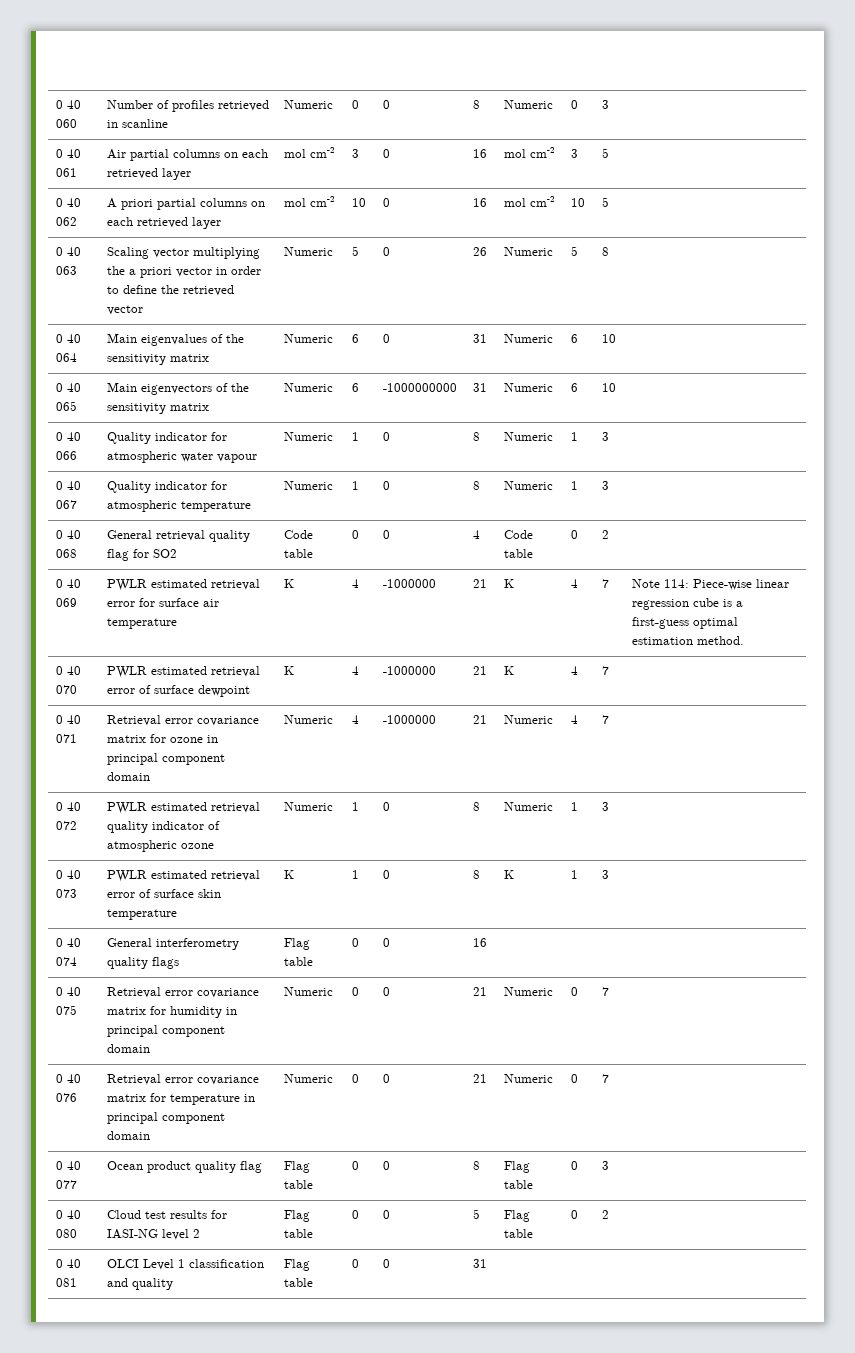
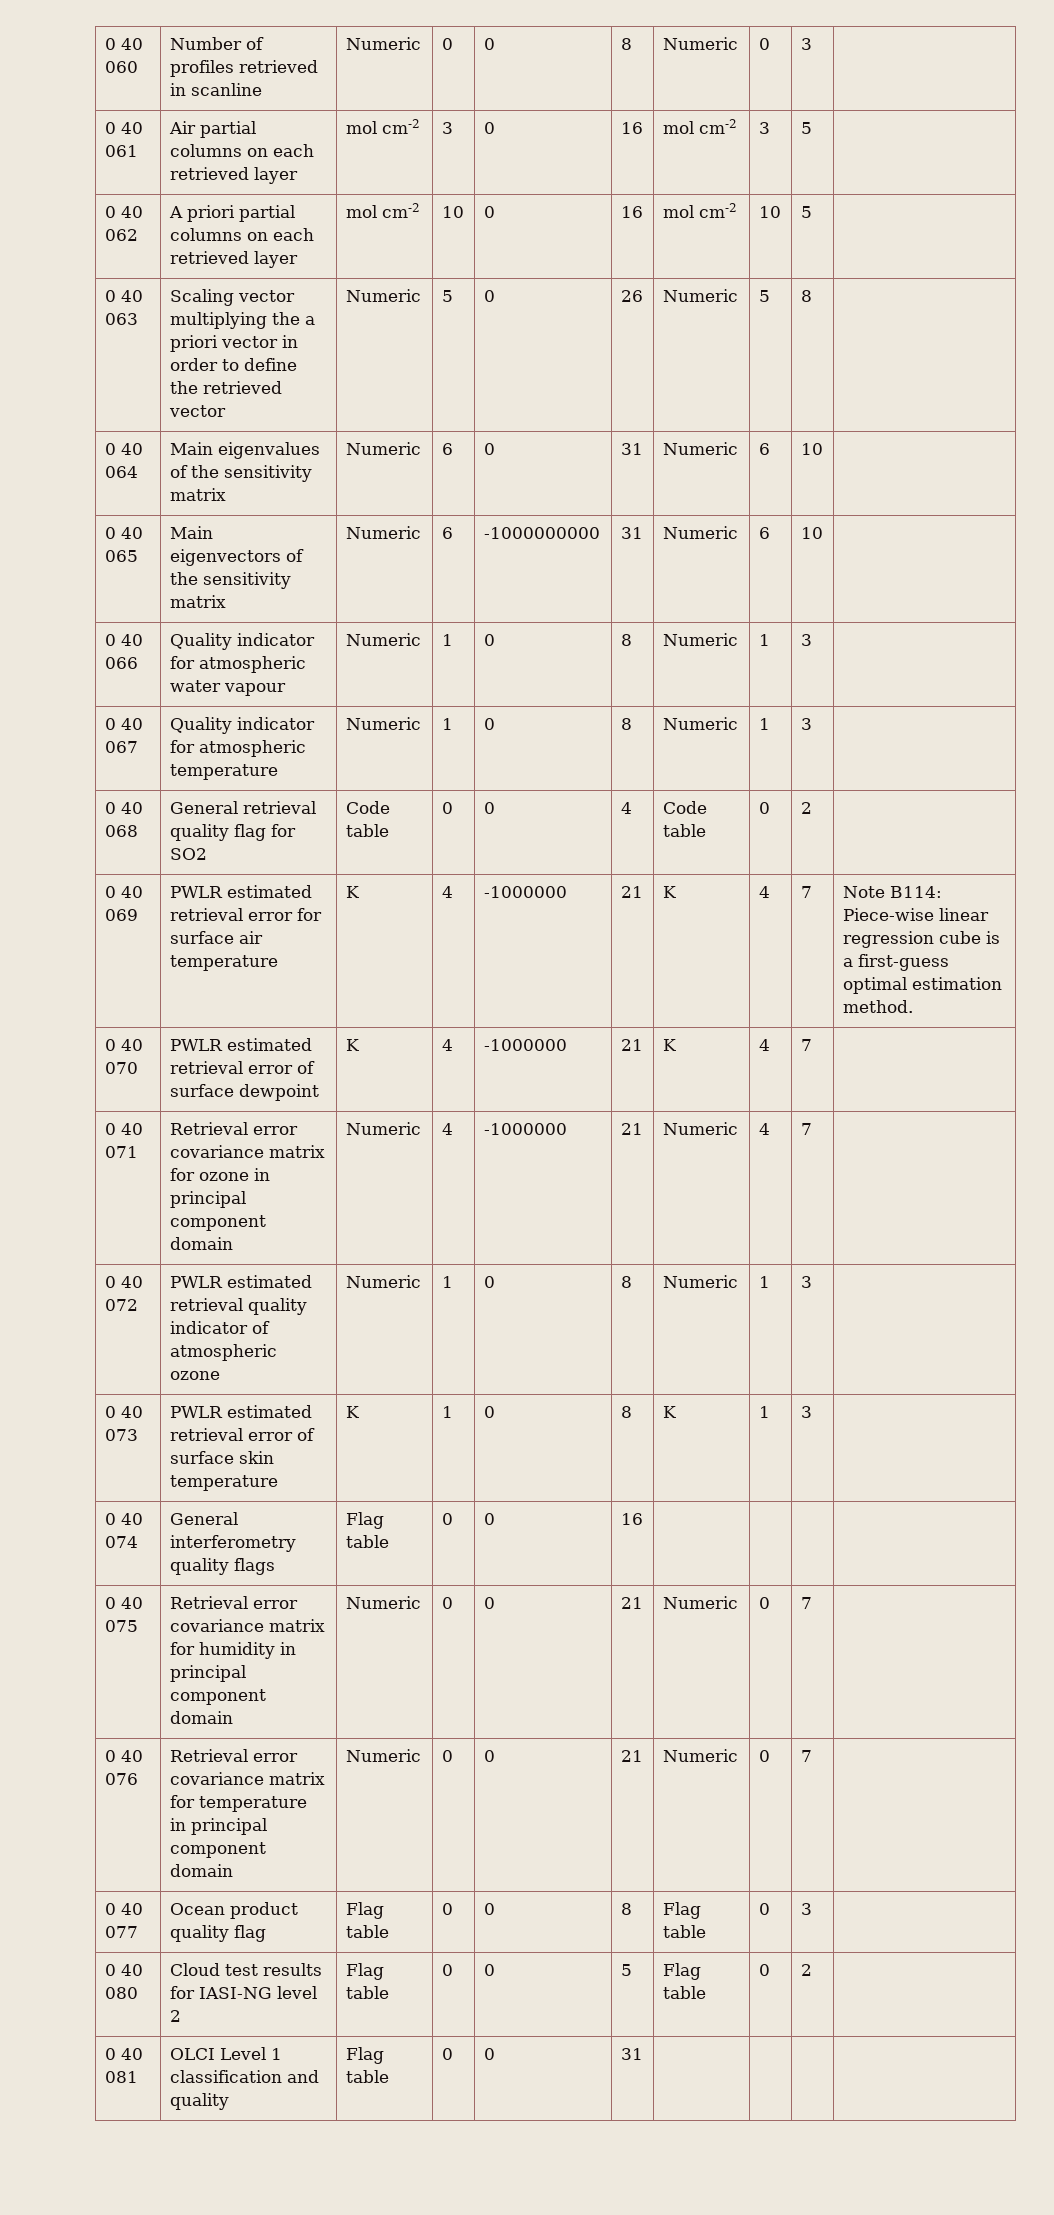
[663,579,689,588] 114: -> [889,886,942,898] B114:

